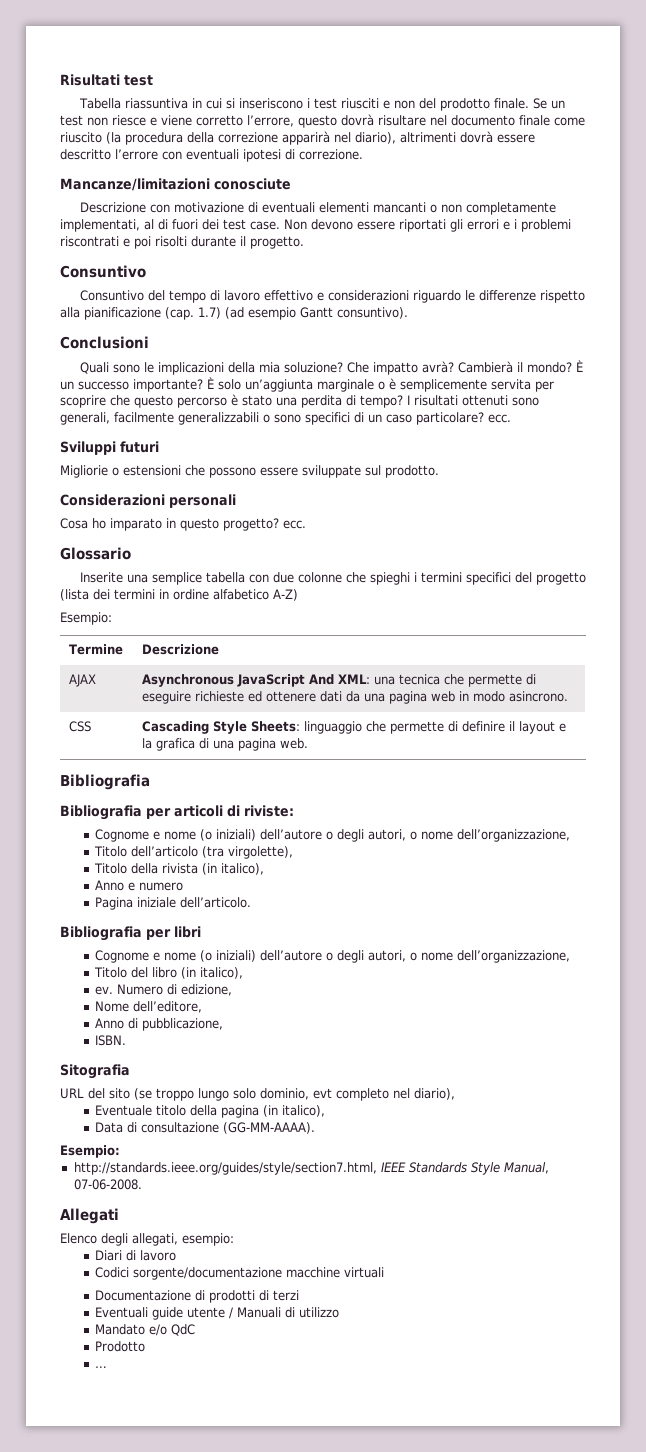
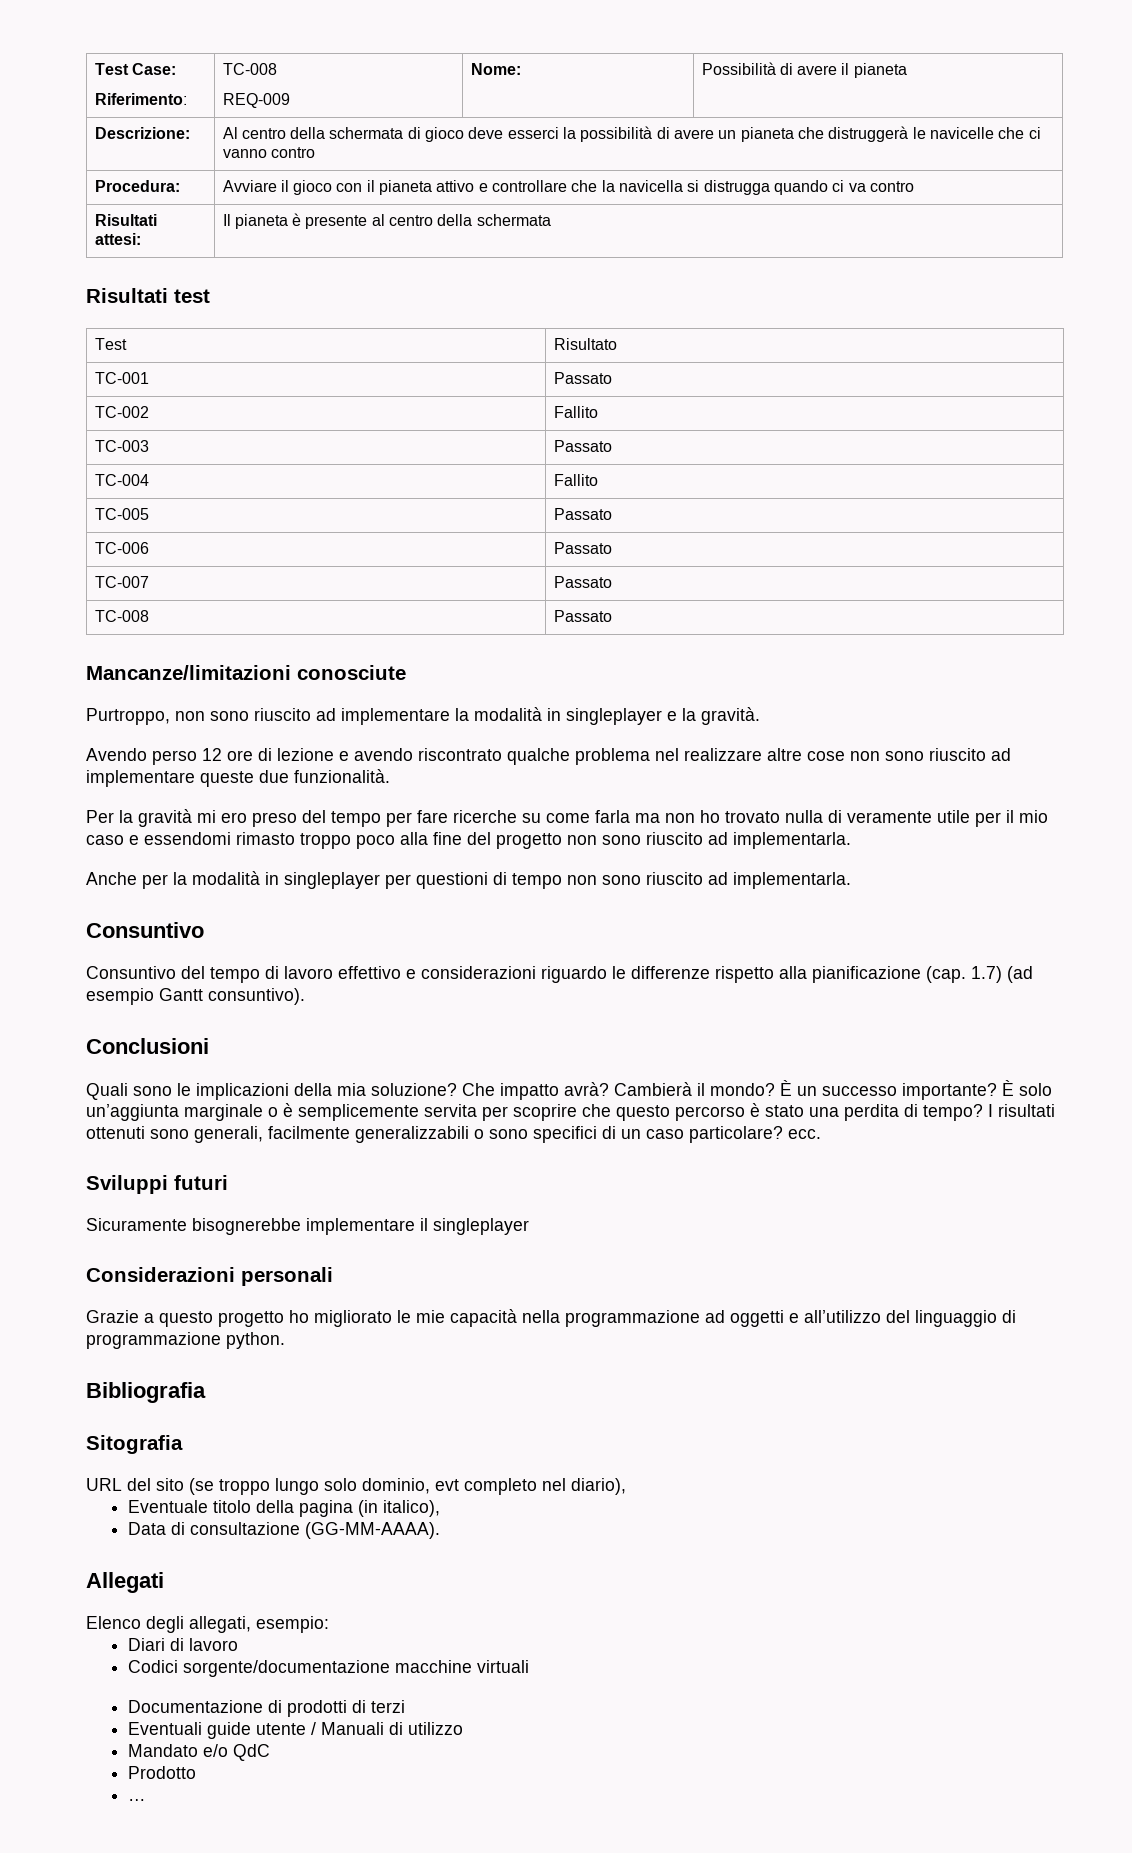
[60,74,153,86] [78,98,565,111] [60,114,585,128] [60,131,535,145] [60,149,363,162] [60,178,291,191] [79,202,556,215] [60,219,571,232] [60,236,304,249] Risultati test // Tabella riassuntiva in cui si inseriscono i test riusciti e non del prodotto finale. Se un test non riesce e viene corretto l’errore, questo dovrà risultare nel documento finale come riuscito (la procedura della correzione apparirà nel diario), altrimenti dovrà essere descritto l’errore con eventuali ipotesi di correzione. // Mancanze/limitazioni conosciute // Descrizione con motivazione di eventuali elementi mancanti o non completamente implementati, al di fuori dei test case. Non devono essere riportati gli errori e i problemi riscontrati e poi risolti durante il progetto. -> [94,63,176,75] [94,93,187,105] [222,63,277,75] [222,93,290,108] [470,63,521,75] [701,62,907,78] [94,127,190,139] [222,126,1041,142] [222,147,315,158] [94,180,180,192] [222,180,914,195] [94,214,157,226] [94,233,141,245] [222,213,551,229] [86,288,210,303] [94,338,127,350] [553,338,617,350] [94,372,149,384] [553,372,612,384] [94,406,149,418] [553,406,598,418] [94,440,149,452] [553,440,612,452] [94,474,149,486] [553,474,598,486] [94,508,149,520] [553,508,612,520] [94,542,149,554] [553,542,612,554] [94,576,149,588] [553,576,612,588] [94,610,149,622] [553,610,612,622] [86,665,406,680] [86,707,760,725] [86,748,1011,765] [86,769,390,787] [86,809,1048,827] [86,832,851,849] [86,871,851,889] Test Case: // Riferimento: | TC-008 // REQ-009 | Nome: | Possibilità di avere il pianeta // Descrizione: | Al centro della schermata di gioco deve esserci la possibilità di avere un pianeta che distruggerà le navicelle che ci vanno contro // Procedura: | Avviare il gioco con il pianeta attivo e controllare che la navicella si distrugga quando ci va contro // Risultati attesi: | Il pianeta è presente al centro della schermata // Risultati test // Test | Risultato // TC-001 | Passato // TC-002 | Fallito // TC-003 | Passato // TC-004 | Fallito // TC-005 | Passato // TC-006 | Passato // TC-007 | Passato // TC-008 | Passato // Mancanze/limitazioni conosciute // Purtroppo, non sono riuscito ad implementare la modalità in singleplayer e la gravità. // Avendo perso 12 ore di lezione e avendo riscontrato qualche problema nel realizzare altre cose non sono riuscito ad implementare queste due funzionalità. // Per la gravità mi ero preso del tempo per fare ricerche su come farla ma non ho trovato nulla di veramente utile per il mio caso e essendomi rimasto troppo poco alla fine del progetto non sono riuscito ad implementarla. // Anche per la modalità in singleplayer per questioni di tempo non sono riuscito ad implementarla.
[60,465,439,478] [60,494,236,508] [60,518,306,531] [60,547,131,560] [79,572,586,585] [60,589,298,601] [60,612,112,625] [69,644,124,655] [142,644,220,655] [69,674,97,687] [142,674,537,687] [142,691,569,704] [69,721,92,732] [142,721,567,734] [142,738,309,751] [60,774,150,790] [60,805,294,820] [95,829,571,842] [94,846,294,859] [94,863,265,875] [95,880,184,891] [95,897,252,910] [60,926,201,941] [95,950,571,963] [94,967,244,979] [95,984,233,996] [95,1001,203,1013] [95,1018,224,1031] [95,1035,127,1046] Migliorie o estensioni che possono essere sviluppate sul prodotto. // Considerazioni personali // Cosa ho imparato in questo progetto? ecc. // Glossario // Inserite una semplice tabella con due colonne che spieghi i termini specifici del progetto (lista dei termini in ordine alfabetico A-Z) // Esempio: // Termine | Descrizione // AJAX | Asynchronous JavaScript And XML: una tecnica che permette di eseguire richieste ed ottenere dati da una pagina web in modo asincrono. // CSS | Cascading Style Sheets: linguaggio che permette di definire il layout e la grafica di una pagina web. // Bibliografia // Bibliografia per articoli di riviste: // Cognome e nome (o iniziali) dell’autore o degli autori, o nome dell’organizzazione, // Titolo dell’articolo (tra virgolette), // Titolo della rivista (in italico), // Anno e numero // Pagina iniziale dell’articolo. // Bibliografia per libri // Cognome e nome (o iniziali) dell’autore o degli autori, o nome dell’organizzazione, // Titolo del libro (in italico), // ev. Numero di edizione, // Nome dell’editore, // Anno di pubblicazione, // ISBN. -> [86,1218,529,1235] [86,1267,333,1286] [86,1309,1016,1327] [86,1332,285,1349] [86,1382,206,1403] Sicuramente bisognerebbe implementare il singleplayer // Considerazioni personali // Grazie a questo progetto ho migliorato le mie capacità nella programmazione ad oggetti e all’utilizzo del linguaggio di programmazione python. // Bibliografia
[60,1145,120,1158] [73,1162,549,1175] [73,1179,142,1190] // Esempio: // http://standards.ieee.org/guides/style/section7.html, IEEE Standards Style Manual, 07-06-2008. -> (440, 1530) none

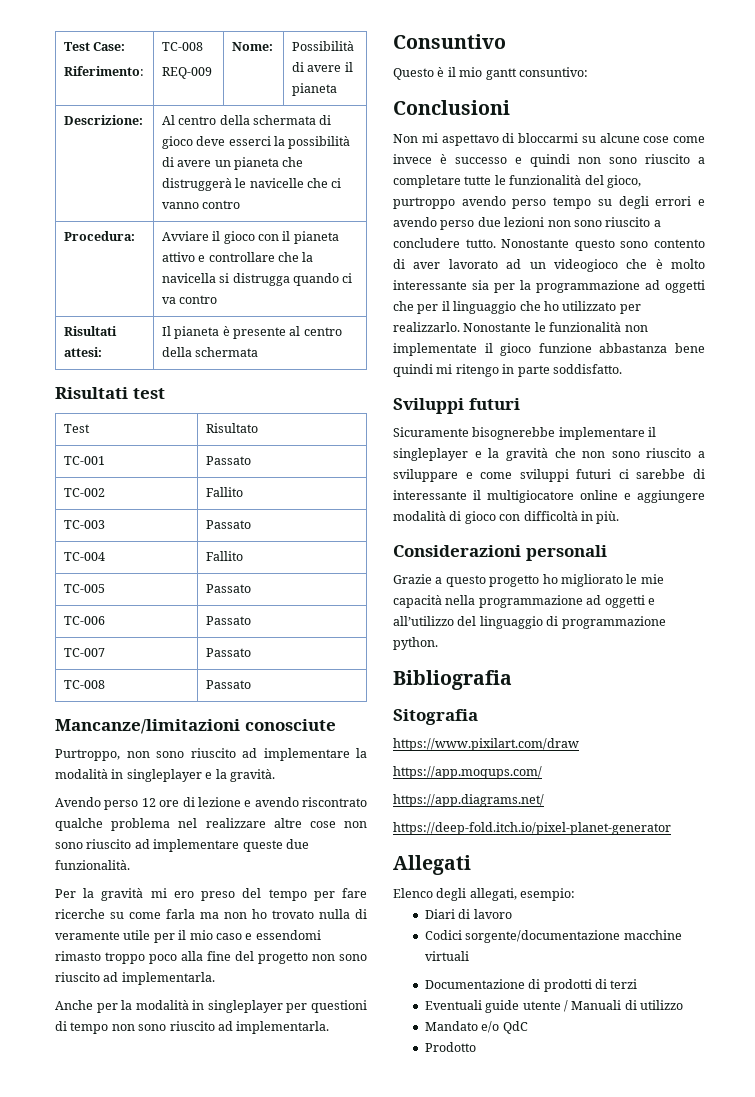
[86,966,1033,983] [86,988,305,1005] [86,1038,209,1054] [86,1080,1052,1100] [86,1103,1055,1121] [86,1126,821,1143] Consuntivo del tempo di lavoro effettivo e considerazioni riguardo le differenze rispetto alla pianificazione (cap. 1.7) (ad esempio Gantt consuntivo). // Conclusioni // Quali sono le implicazioni della mia soluzione? Che impatto avrà? Cambierà il mondo? È un successo importante? È solo un’aggiunta marginale o è semplicemente servita per scoprire che questo percorso è stato una perdita di tempo? I risultati ottenuti sono generali, facilmente generalizzabili o sono specifici di un caso particolare? ecc. -> [393,67,588,80] [393,100,510,115] [393,133,705,146] [393,154,705,167] [393,175,641,188] [393,196,705,209] [393,217,661,230] [393,238,705,251] [393,259,705,272] [393,280,705,293] [393,301,641,314] [393,322,648,332] [393,343,705,356] [393,364,622,377] Questo è il mio gantt consuntivo: // Conclusioni // Non mi aspettavo di bloccarmi su alcune cose come invece è successo e quindi non sono riuscito a completare tutte le funzionalità del gioco, purtroppo avendo perso tempo su degli errori e avendo perso due lezioni non sono riuscito a concludere tutto. Nonostante questo sono contento di aver lavorato ad un videogioco che è molto interessante sia per la programmazione ad oggetti che per il linguaggio che ho utilizzato per realizzarlo. Nonostante le funzionalità non implementate il gioco funzione abbastanza bene quindi mi ritengo in parte soddisfatto.
(529, 1226) none -> [474,448,705,461] [393,469,705,482] [393,490,705,503] [393,511,620,524] e la gravità che non sono riuscito a sviluppare e come sviluppi futuri ci sarebbe di interessante il multigiocatore online e aggiungere modalità di gioco con difficoltà in più.
[86,1478,626,1495] [127,1500,440,1517] [127,1522,440,1539] URL del sito (se troppo lungo solo dominio, evt completo nel diario), // Eventuale titolo della pagina (in italico), // Data di consultazione (GG-MM-AAAA). -> [393,738,579,751] [393,766,542,779] [393,794,544,807] [393,822,671,835] https://www.pixilart.com/draw // https://app.moqups.com/ // https://app.diagrams.net/ // https://deep-fold.itch.io/pixel-planet-generator
[127,1799,146,1801] // … -> (476, 1047) none

